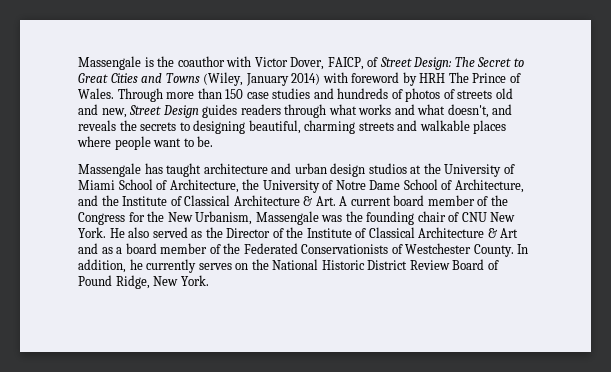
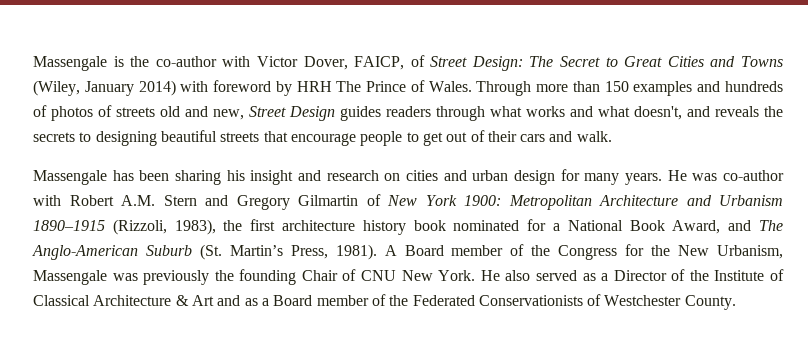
[177,56,225,67] coauthor -> [155,56,217,67] co-author
[246,88,311,99] case studies -> [633,81,693,96] examples
[248,120,507,134] [77,136,214,150] [78,163,515,177] [78,179,524,193] [78,195,425,206] beautiful, charming streets and walkable places where people want to be. // Massengale has taught architecture and urban design studios at the University of Miami School of Architecture, the University of Notre Dame School of Architecture, and the Institute of Classical Architecture & Art. A current board -> [160,130,612,146] [33,169,784,185] [33,194,783,210] [33,219,783,235] [32,244,444,260] beautiful streets that encourage people to get out of their cars and walk. // Massengale has been sharing his insight and research on cities and urban design for many years. He was co-author with Robert A.M. Stern and Gregory Gilmartin of New York 1900: Metropolitan Architecture and Urbanism 1890–1915 (Rizzoli, 1983), the first architecture history book nominated for a National Book Award, and The Anglo-American Suburb (St. Martin’s Press, 1981). A Board
(343, 218) none -> [143,270,210,285] previously
[417,211,446,222] chair -> [301,270,338,281] Chair
[205,227,223,238] the -> [601,273,609,281] a
[125,243,157,254] board -> [273,295,313,306] Board
[517,244,529,254] [78,259,499,273] [78,275,209,289] In addition, he currently serves on the National Historic District Review Board of Pound Ridge, New York. -> (736, 302) none

